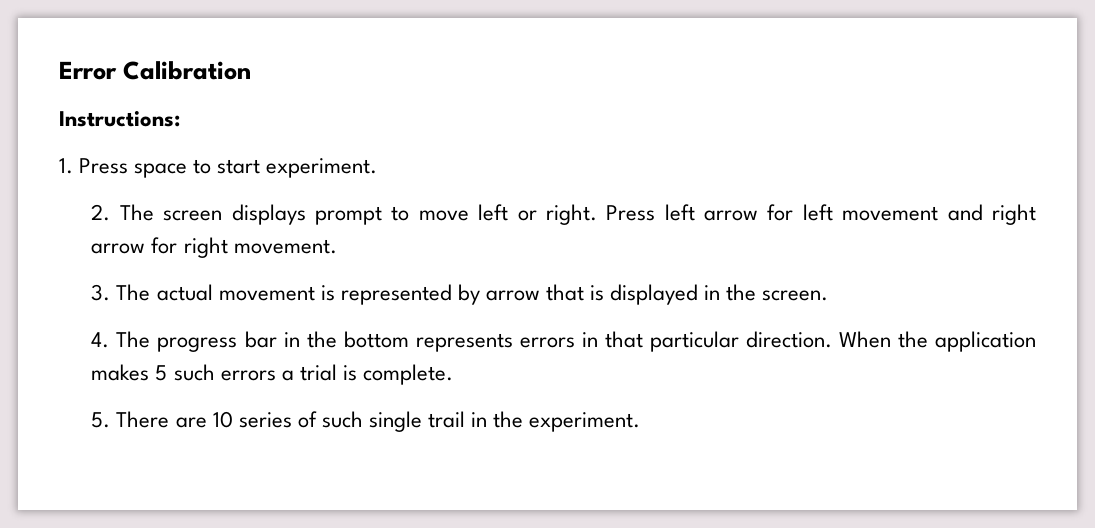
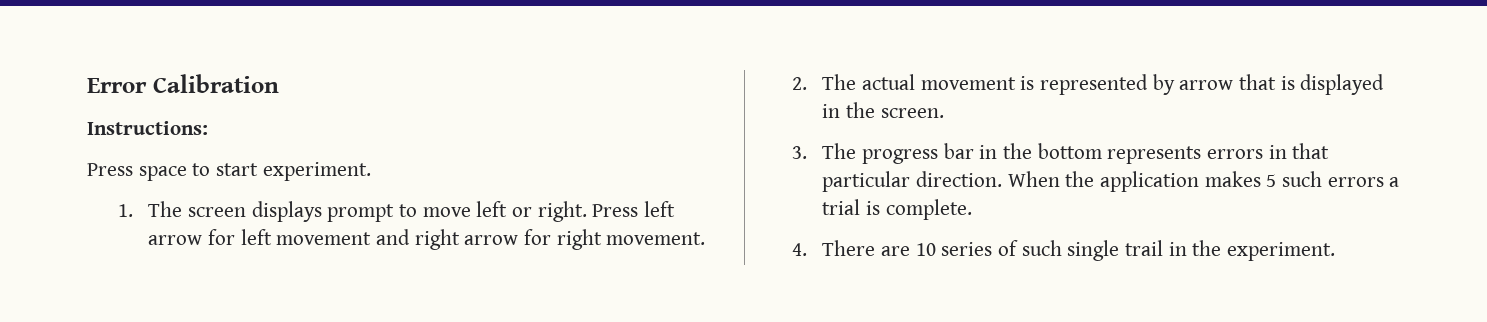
[59,158,73,174] 1. -> (208, 128) none
[91,204,111,221] 2. -> [117,204,133,217] 1.
[91,284,111,301] 3. -> [791,77,807,90] 2.
[91,332,110,348] 4. -> [791,146,807,159] 3.
[91,412,111,428] 5. -> [791,243,807,256] 4.

